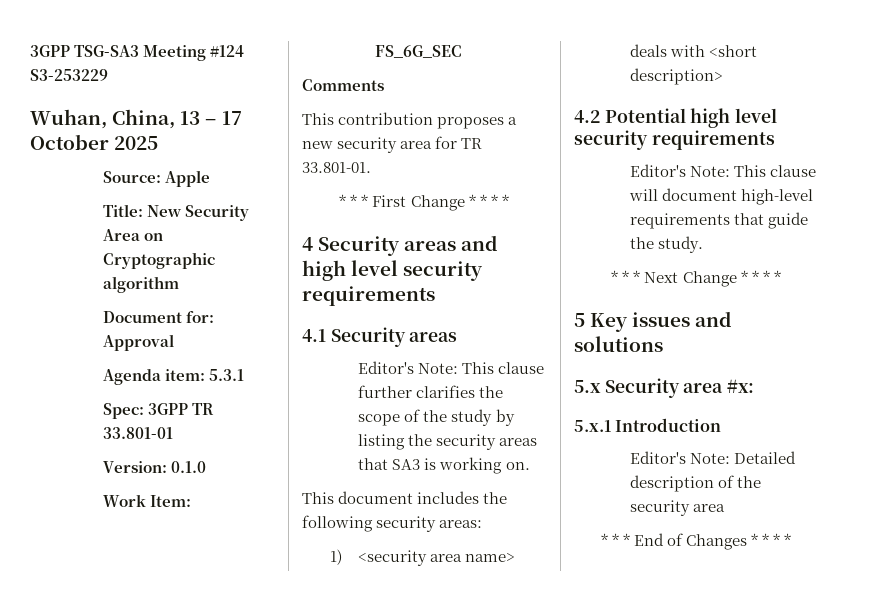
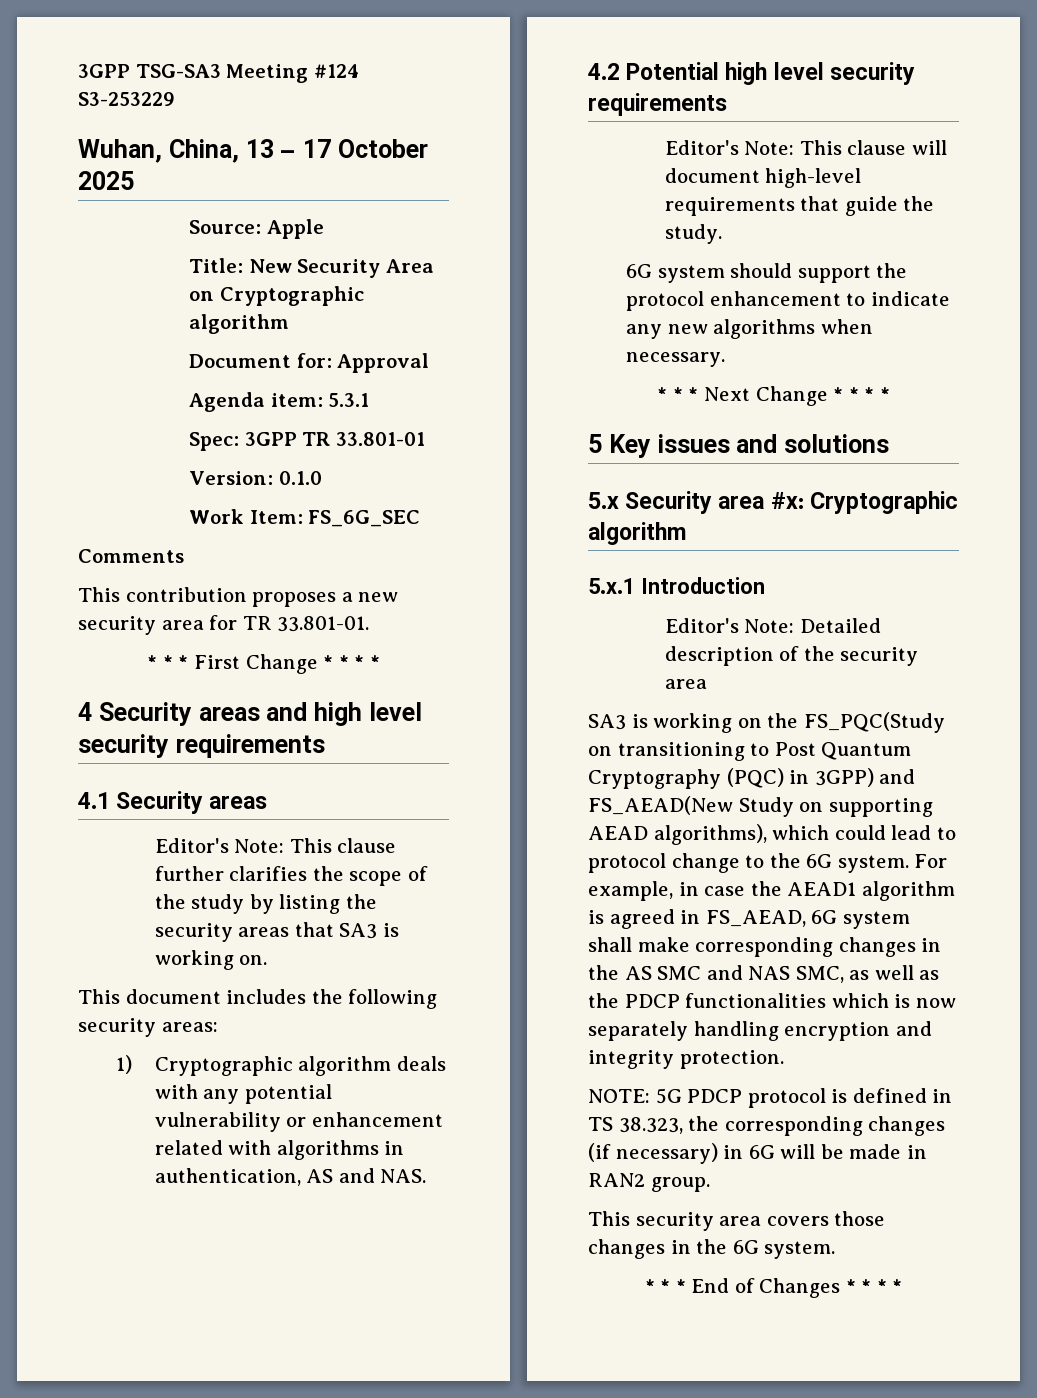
[358,550,516,566] [630,44,758,57] [630,68,724,85] <security area name> deals with <short description> -> [154,1056,446,1076] [154,1084,332,1104] [154,1112,443,1132] [154,1140,405,1160] [154,1168,427,1186] Cryptographic algorithm deals with any potential vulnerability or enhancement related with algorithms in authentication, AS and NAS.
(704, 244) none -> [626,263,908,283] [626,291,950,311] [626,319,873,339] [626,352,726,367] // 6G system should support the protocol enhancement to indicate any new algorithms when necessary.
(755, 386) none -> [809,491,958,514] [588,522,686,545] Cryptographic algorithm
(726, 508) none -> [588,712,945,733] [588,742,912,761] [588,768,916,789] [588,796,933,817] [588,824,956,845] [588,853,948,873] [588,881,955,901] [588,909,910,929] [588,937,942,957] [588,965,940,983] [588,993,956,1008] [588,1021,932,1041] [588,1050,784,1069] [588,1088,953,1108] [588,1116,946,1136] [588,1143,927,1164] [588,1173,710,1192] [588,1211,886,1231] [588,1239,836,1259] // SA3 is working on the FS_PQC(Study on transitioning to Post Quantum Cryptography (PQC) in 3GPP) and FS_AEAD(New Study on supporting AEAD algorithms), which could lead to protocol change to the 6G system. For example, in case the AEAD1 algorithm is agreed in FS_AEAD, 6G system shall make corresponding changes in the AS SMC and NAS SMC, as well as the PDCP functionalities which is now separately handling encryption and integrity protection. // NOTE: 5G PDCP protocol is defined in TS 38.323, the corresponding changes (if necessary) in 6G will be made in RAN2 group. // This security area covers those changes in the 6G system.

